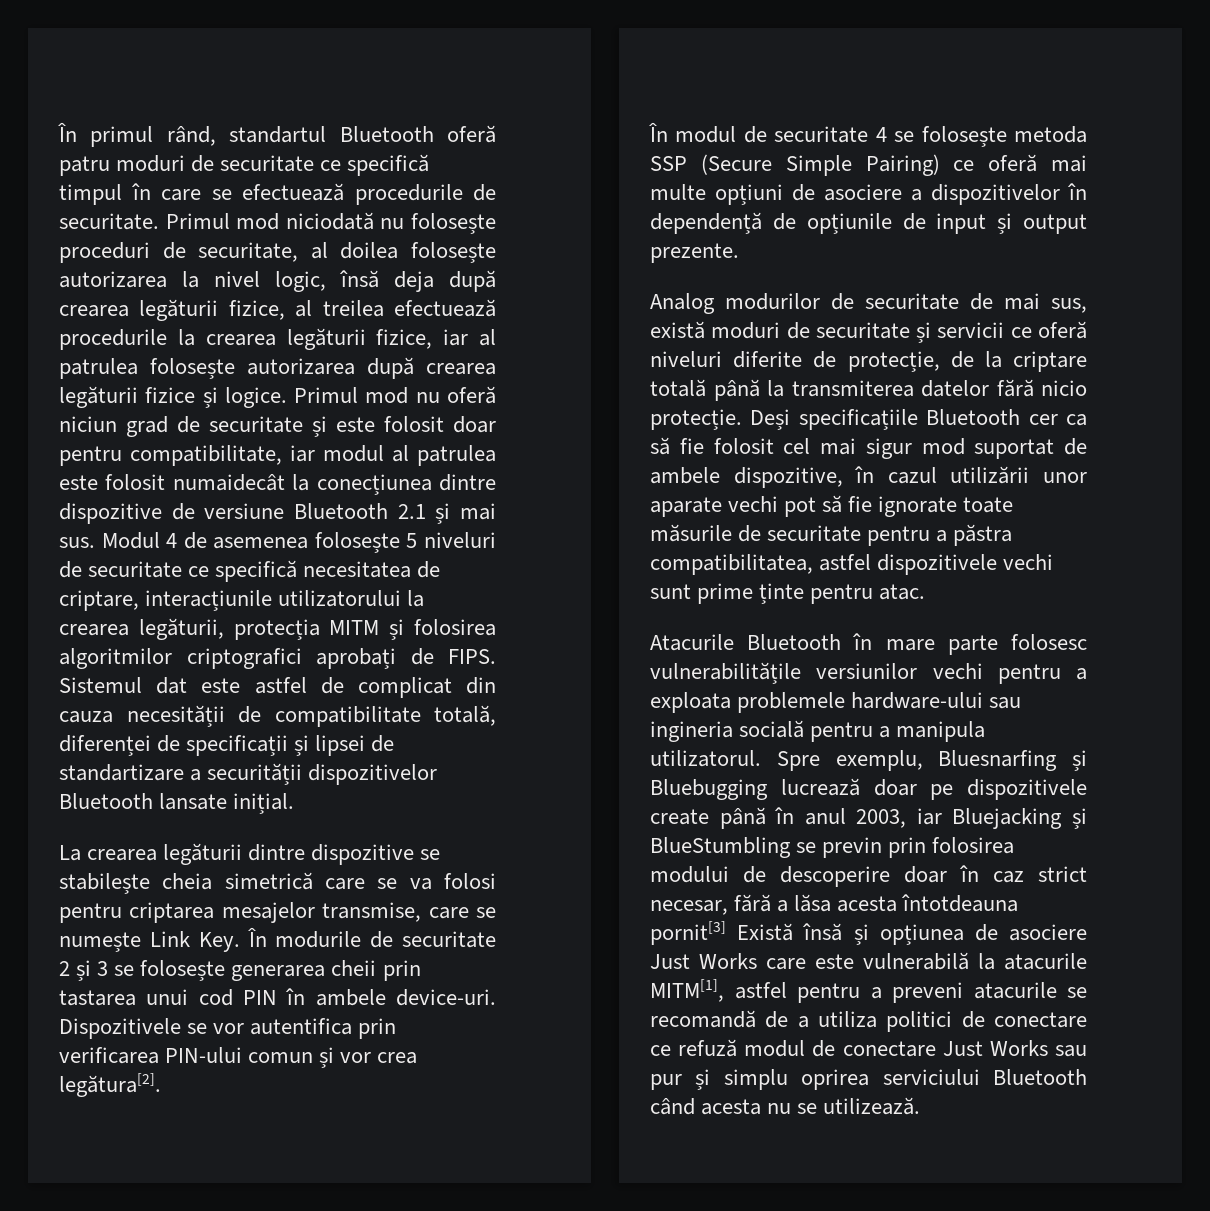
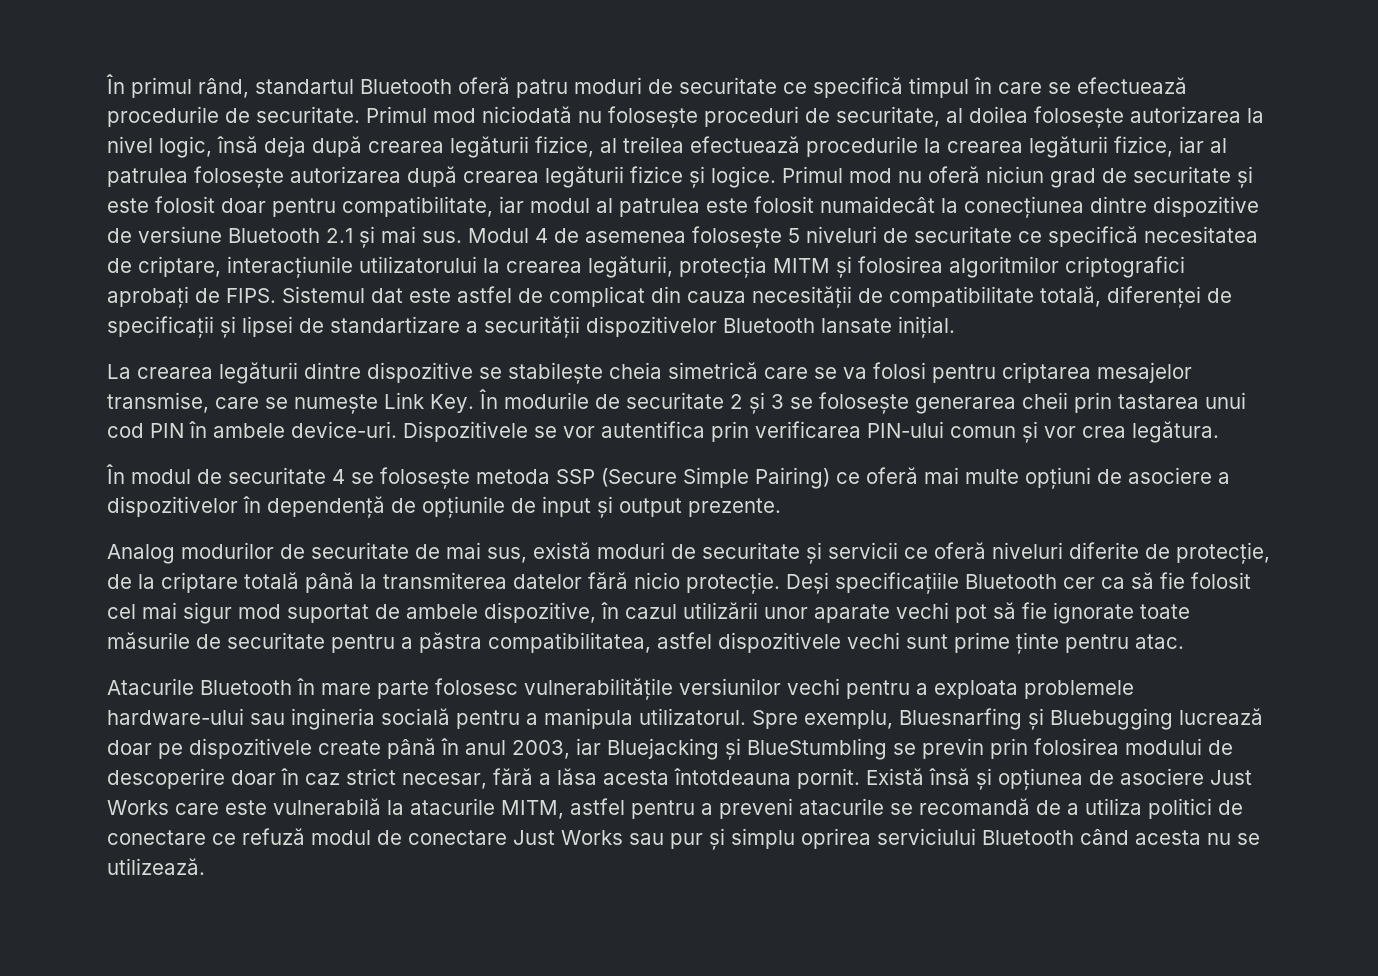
[59,1073,161,1097] legătura[2]. -> [1132,421,1219,443] legătura.
[650,921,726,945] pornit[3] -> [797,768,860,789] pornit.
[650,979,724,1002] MITM[1], -> [501,800,564,819] MITM,

